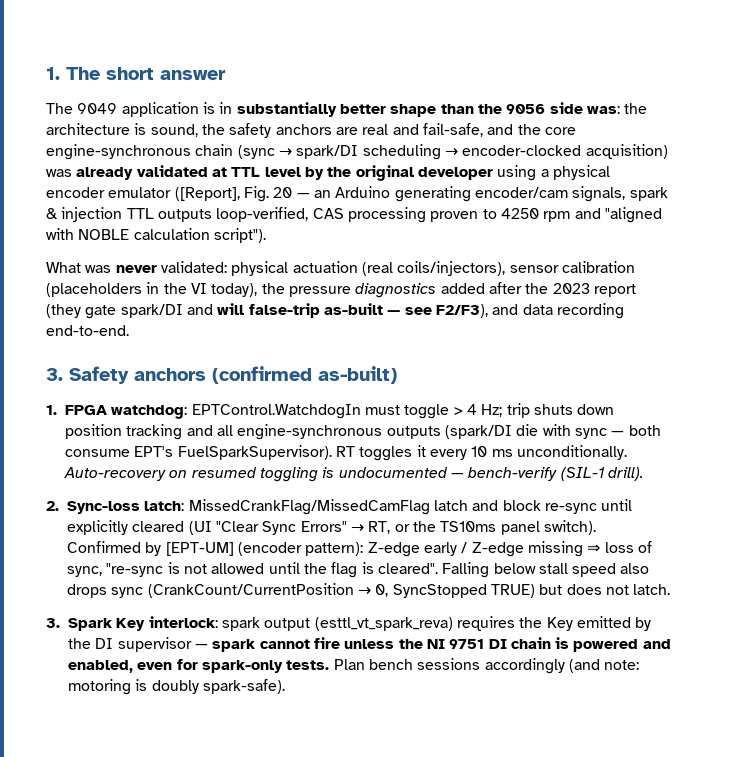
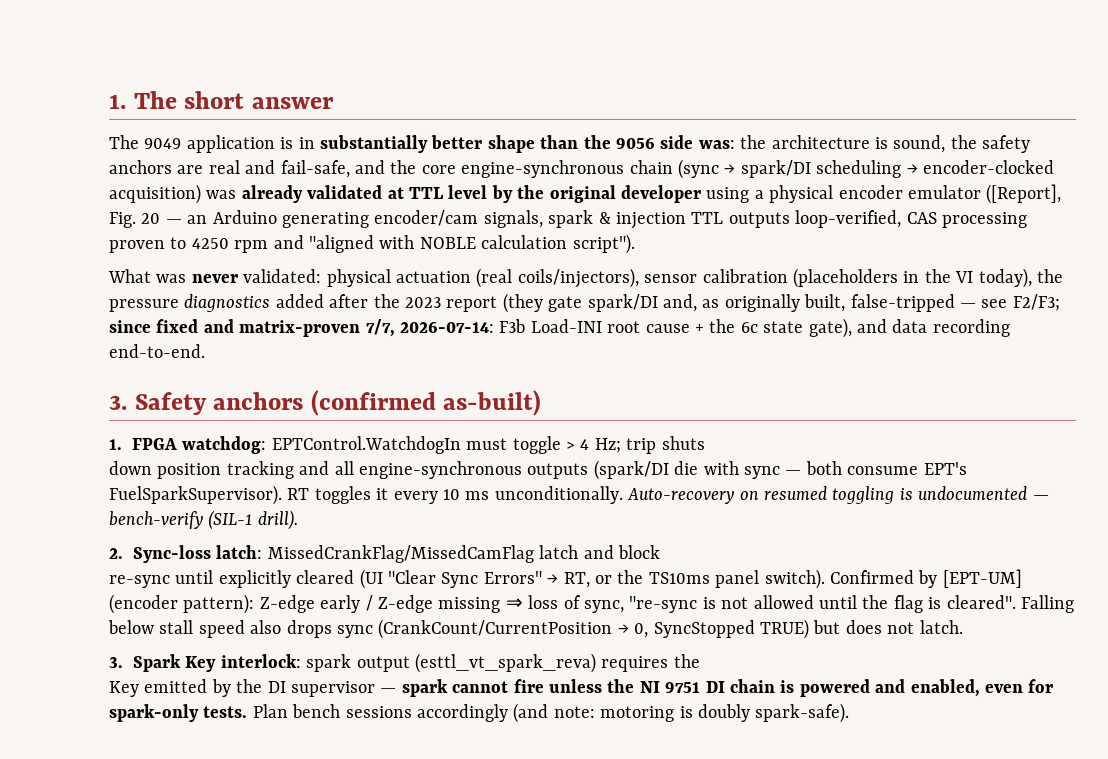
[186,303,488,318] and will false-trip as-built — see F2/F3), -> [662,294,1060,312] [109,318,852,338] and, as originally built, false-tripped — see F2/F3; since fixed and matrix-proven 7/7, 2026-07-14: F3b Load-INI root cause + the 6c state gate),
(573, 409) none -> (705, 443) //
(541, 505) none -> (660, 552) //
(543, 622) none -> (700, 661) //

